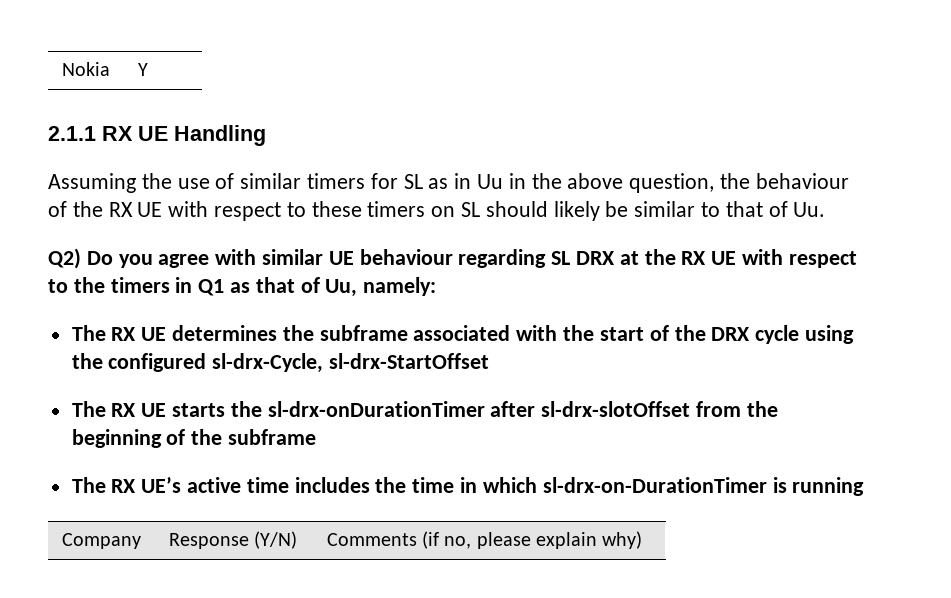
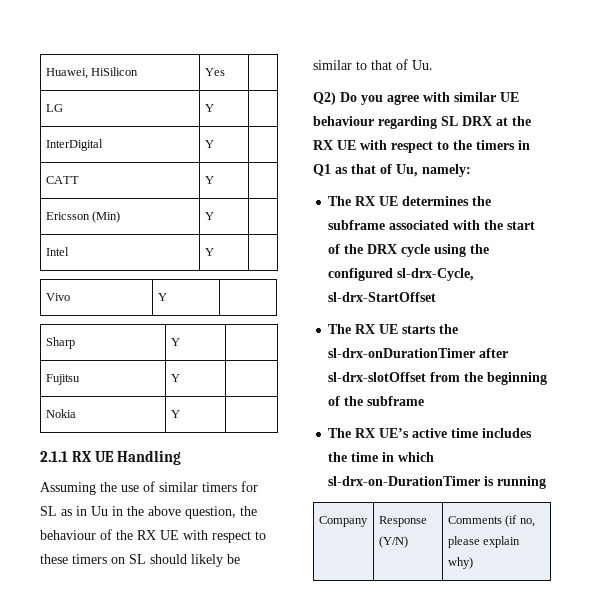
(61, 69) none -> [45,67,139,79] [204,68,225,76] [45,104,63,112] [204,104,214,112] [45,139,103,151] [204,140,214,148] [45,176,79,184] [204,176,214,184] [45,211,121,223] [204,212,214,220] [45,247,69,256] [204,248,214,256] [45,293,70,301] [157,293,167,301] [45,337,75,349] [170,338,180,346] [45,374,80,385] [170,374,180,382] Huawei, HiSilicon | Yes | // LG | Y | // InterDigital | Y | // CATT | Y | // Ericsson (Min) | Y | // Intel | Y | // Vivo | Y | // Sharp | Y | // Fujitsu | Y | //

